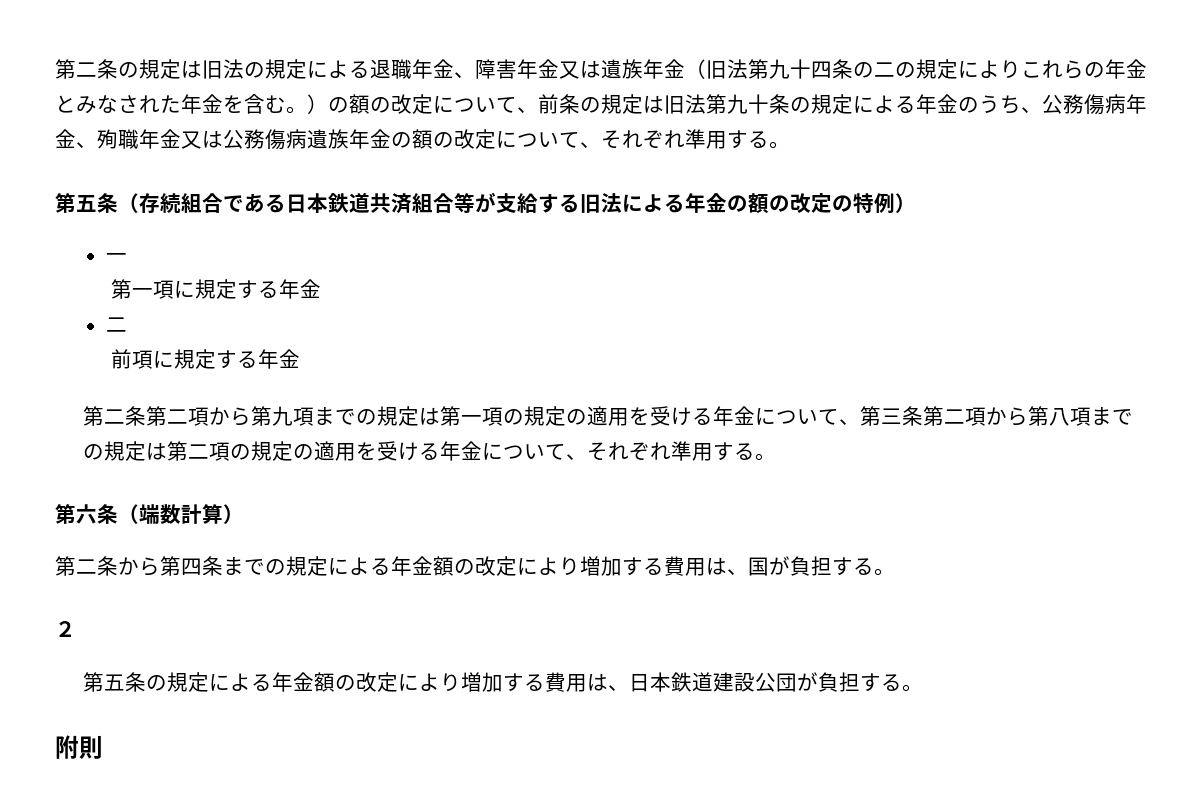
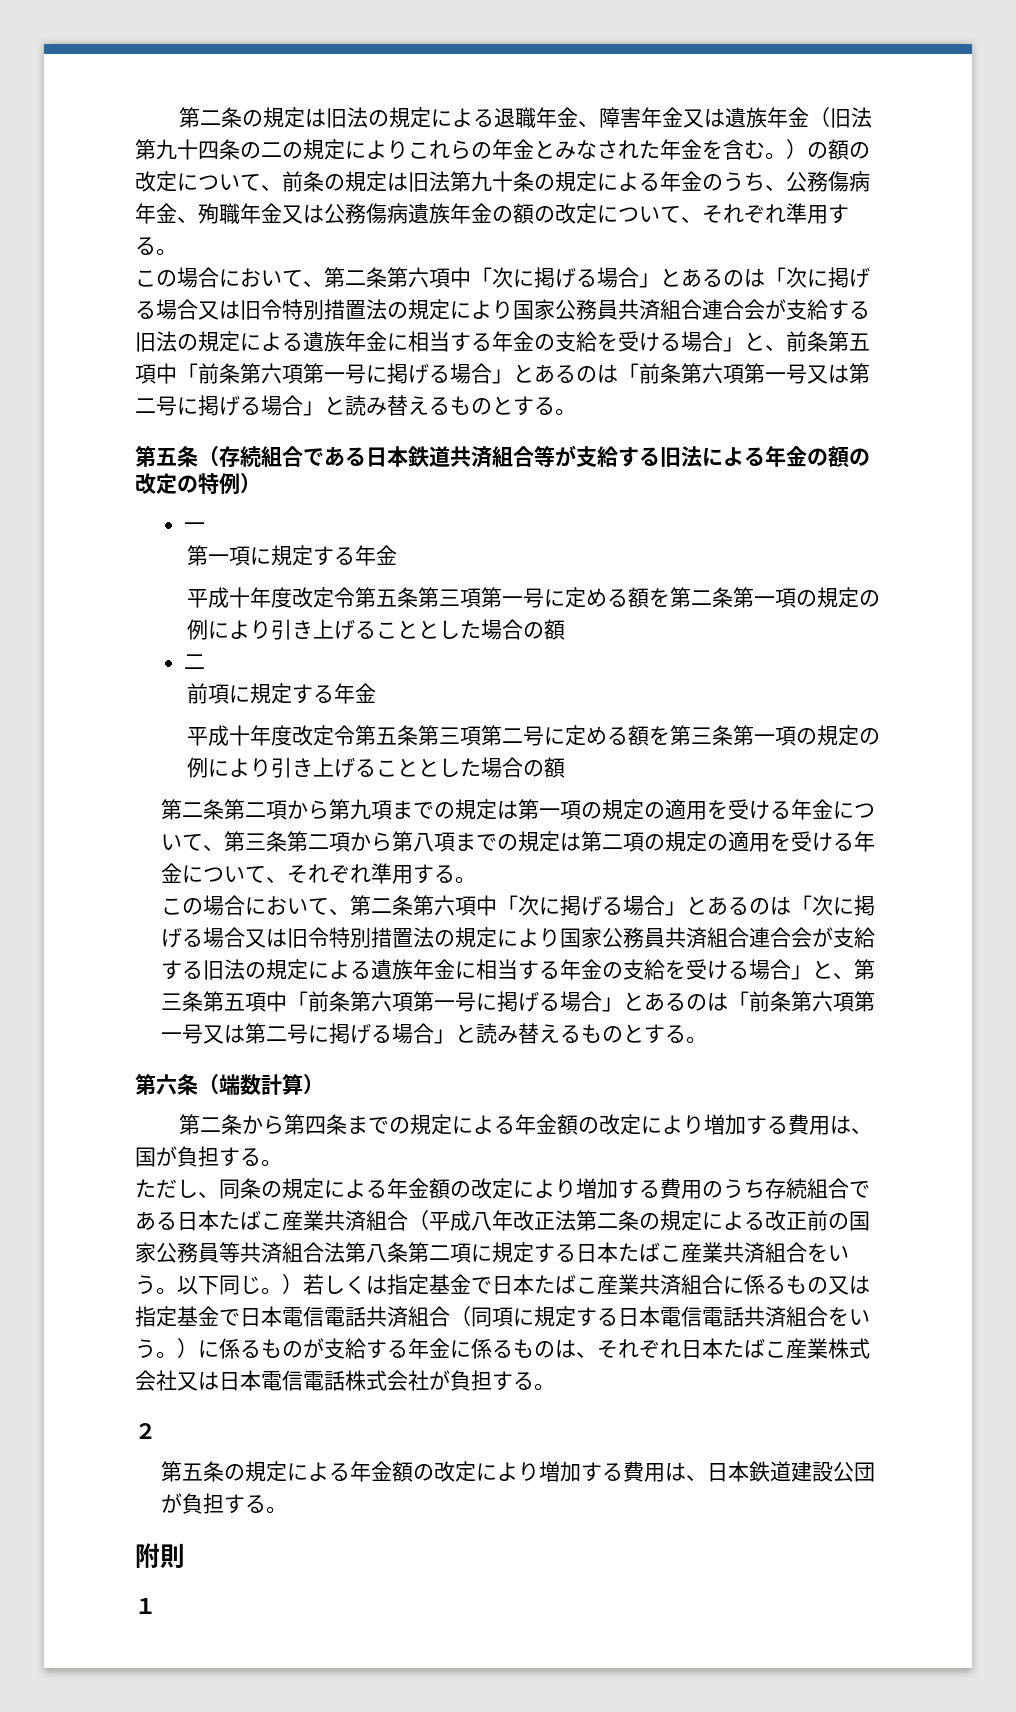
(790, 145) none -> [135,267,870,288] [135,299,870,320] [135,331,870,352] [135,363,870,384] [135,395,576,416] // この場合において、第二条第六項中「次に掲げる場合」とあるのは「次に掲げる場合又は旧令特別措置法の規定により国家公務員共済組合連合会が支給する旧法の規定による遺族年金に相当する年金の支給を受ける場合」と、前条第五項中「前条第六項第一号に掲げる場合」とあるのは「前条第六項第一号又は第二号に掲げる場合」と読み替えるものとする。
(322, 288) none -> [187,587,881,608] [187,619,566,640] // 平成十年度改定令第五条第三項第一号に定める額を第二条第一項の規定の例により引き上げることとした場合の額
(301, 358) none -> [187,725,881,746] [187,757,566,778] // 平成十年度改定令第五条第三項第二号に定める額を第三条第一項の規定の例により引き上げることとした場合の額
(777, 457) none -> [161,895,876,916] [161,927,876,948] [161,959,876,980] [161,991,876,1012] [161,1023,708,1044] // この場合において、第二条第六項中「次に掲げる場合」とあるのは「次に掲げる場合又は旧令特別措置法の規定により国家公務員共済組合連合会が支給する旧法の規定による遺族年金に相当する年金の支給を受ける場合」と、第三条第五項中「前条第六項第一号に掲げる場合」とあるのは「前条第六項第一号又は第二号に掲げる場合」と読み替えるものとする。
(895, 572) none -> [135,1178,870,1199] [135,1210,870,1231] [135,1242,849,1263] [135,1274,870,1295] [135,1306,870,1327] [135,1338,870,1359] [135,1370,555,1391] // ただし、同条の規定による年金額の改定により増加する費用のうち存続組合である日本たばこ産業共済組合（平成八年改正法第二条の規定による改正前の国家公務員等共済組合法第八条第二項に規定する日本たばこ産業共済組合をいう。以下同じ。）若しくは指定基金で日本たばこ産業共済組合に係るもの又は指定基金で日本電信電話共済組合（同項に規定する日本電信電話共済組合をいう。）に係るものが支給する年金に係るものは、それぞれ日本たばこ産業株式会社又は日本電信電話株式会社が負担する。
(103, 747) none -> [135,1598,156,1614] // １

